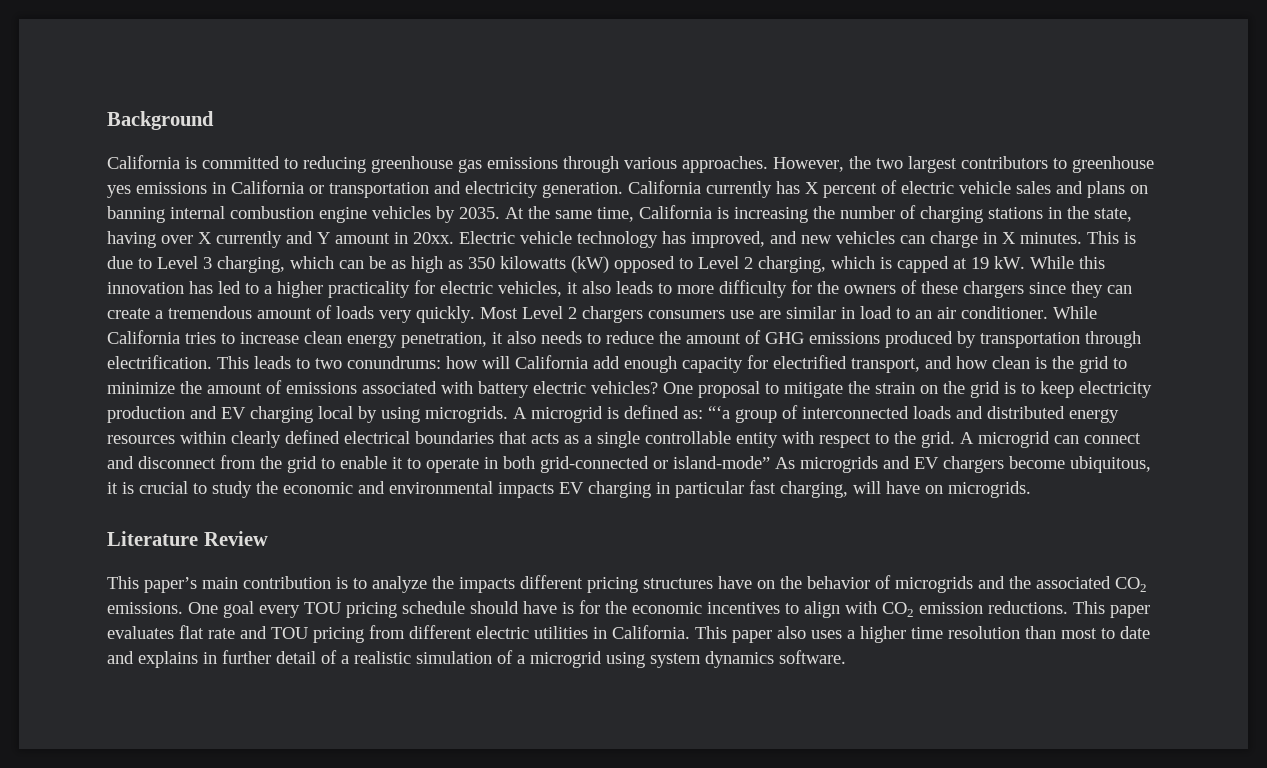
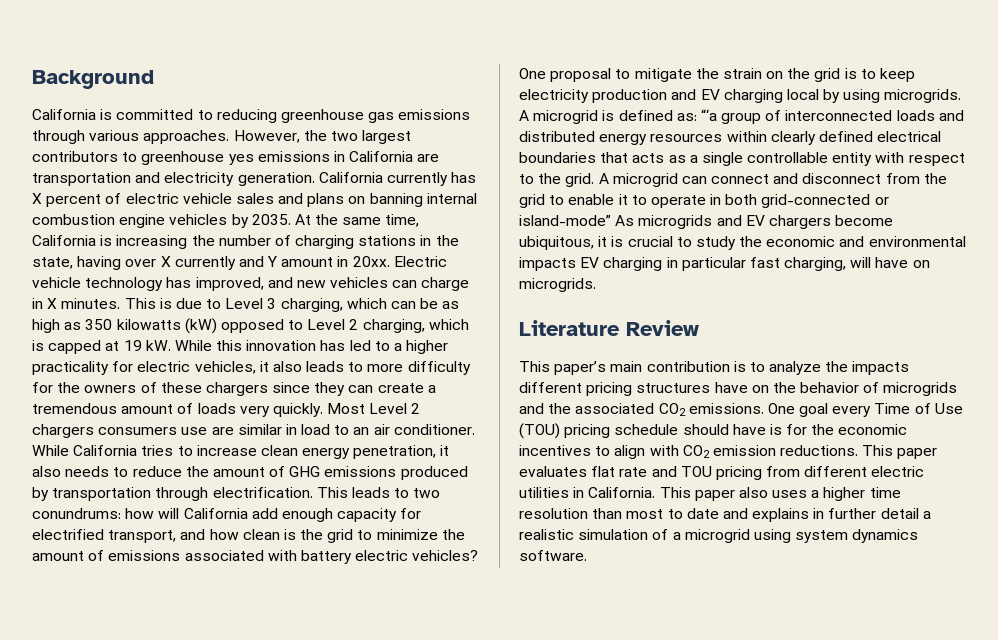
[309,185,324,194] or -> [417,154,440,162] are
[304,602,341,614] TOU -> [874,403,963,414] [519,423,560,439] Time of Use (TOU)
[321,650,337,664] of -> (919, 513) none

